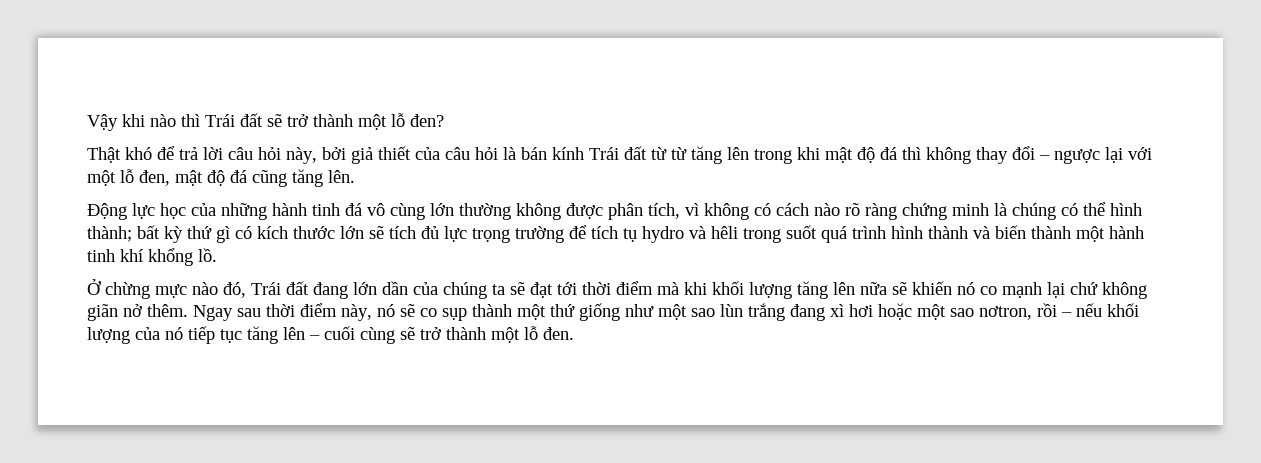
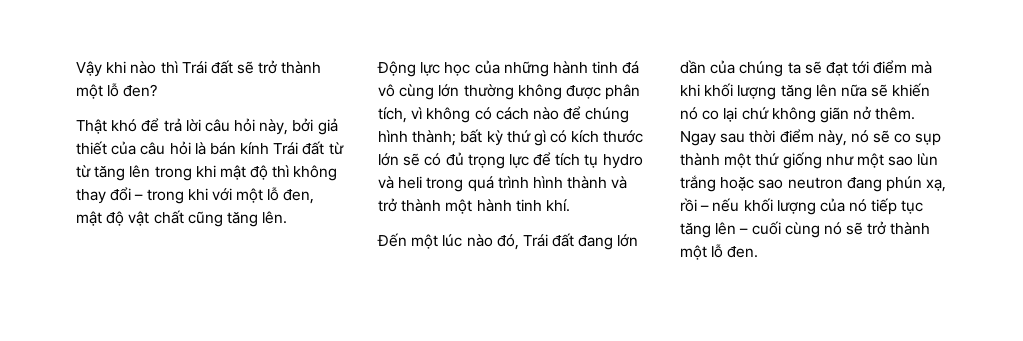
[880,147,897,160] đá -> (269, 172) none
[1054,147,1123,164] ngược lại -> [146,188,208,204] trong khi
[230,170,247,183] đá -> [128,210,184,226] vật chất
[845,202,1106,220] rõ ràng chứng minh là chúng có thể -> [563,106,630,123] để chúng
[389,226,564,243] tích đủ lực trọng trường -> [424,152,529,169] có đủ trọng lực
[711,225,817,243] hêli trong suốt -> [398,176,464,192] heli trong
[995,225,1026,239] biến -> [378,198,397,212] trở
[120,248,217,266] [87,279,187,299] khí khổng lồ. // Ở chừng mực -> [545,199,570,212] [377,233,463,249] khí. // Đến một lúc
[582,282,611,295] thời -> (870, 67) none
[1002,282,1042,298] mạnh -> (720, 115) none
[790,303,1032,321] đang xì hơi hoặc một sao nơtron, -> [720,176,947,192] hoặc sao neutron đang phún xạ,
(395, 335) none -> [823,222,842,235] nó

